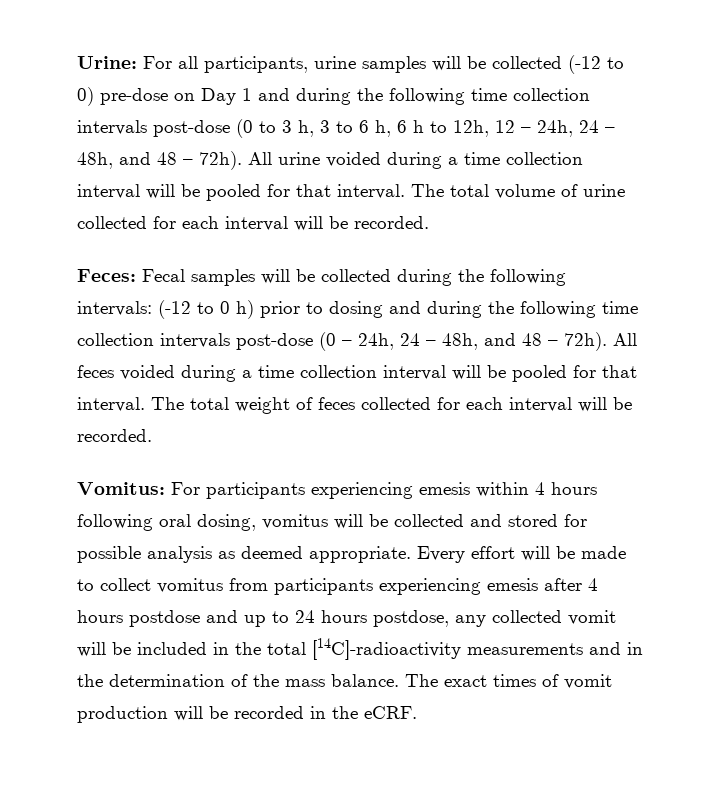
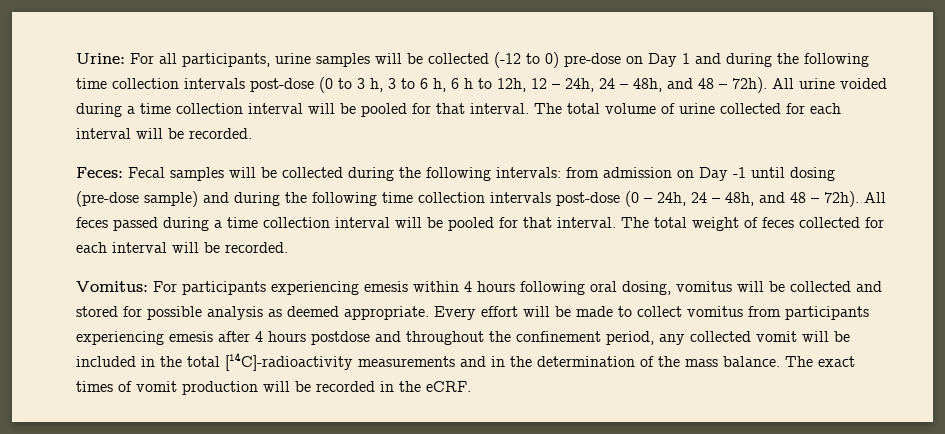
[158,300,383,319] (-12 to 0 h) prior to dosing -> [566,167,835,181] [76,191,198,207] from admission on Day -1 until dosing (pre-dose sample)
[120,365,175,380] voided -> [113,217,158,231] passed
[244,610,449,627] up to 24 hours postdose, -> [406,331,654,345] throughout the confinement period,

